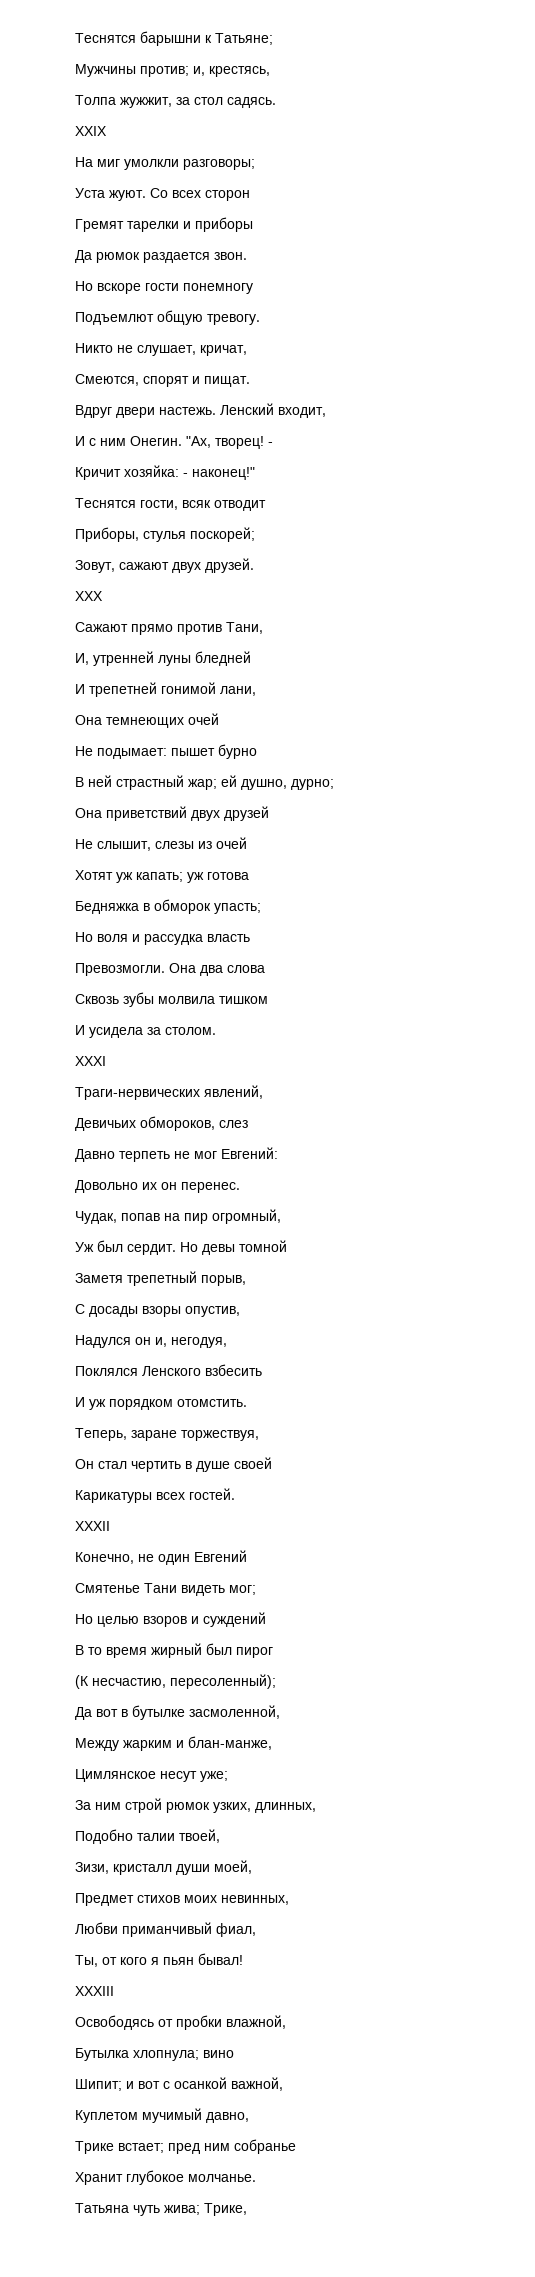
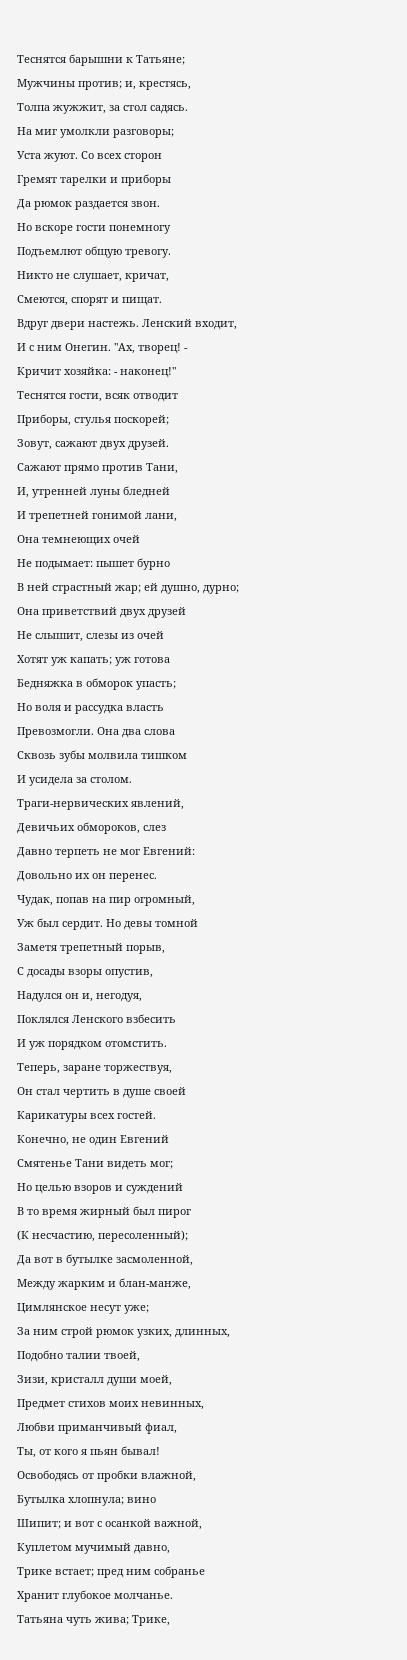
[75,126,107,136] // XXIX -> (188, 109) none
[75,591,103,601] // XXX -> (169, 444) none
[75,1056,106,1066] // XXXI -> (132, 780) none
[75,1521,110,1531] // XXXII -> (156, 1115) none
[75,1986,114,1996] // XXXIII -> (160, 1450) none

